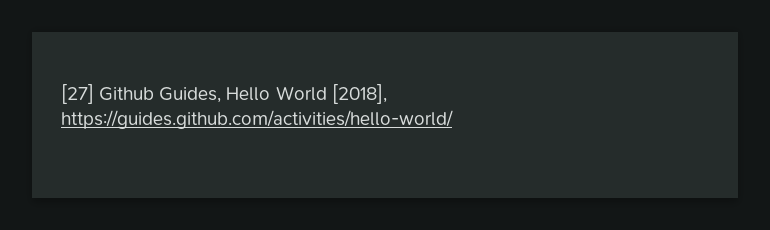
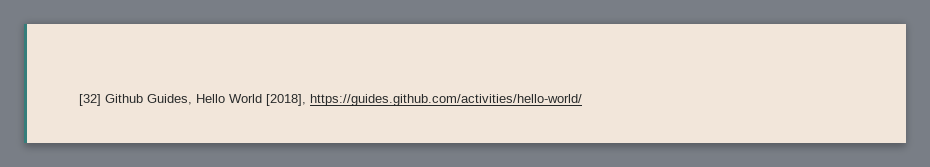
[61,84,94,104] [27] -> [79,94,101,106] [32]

